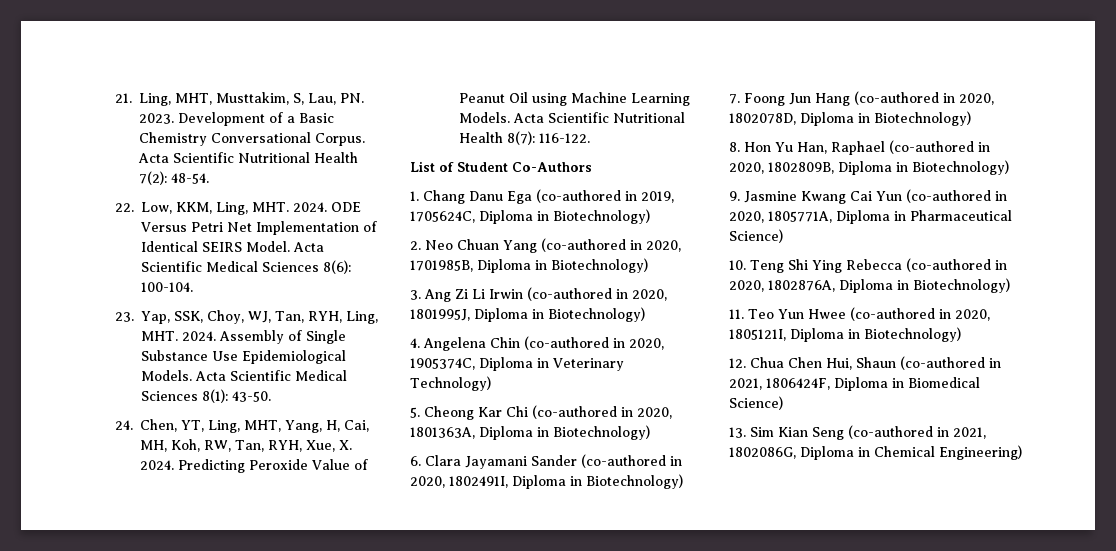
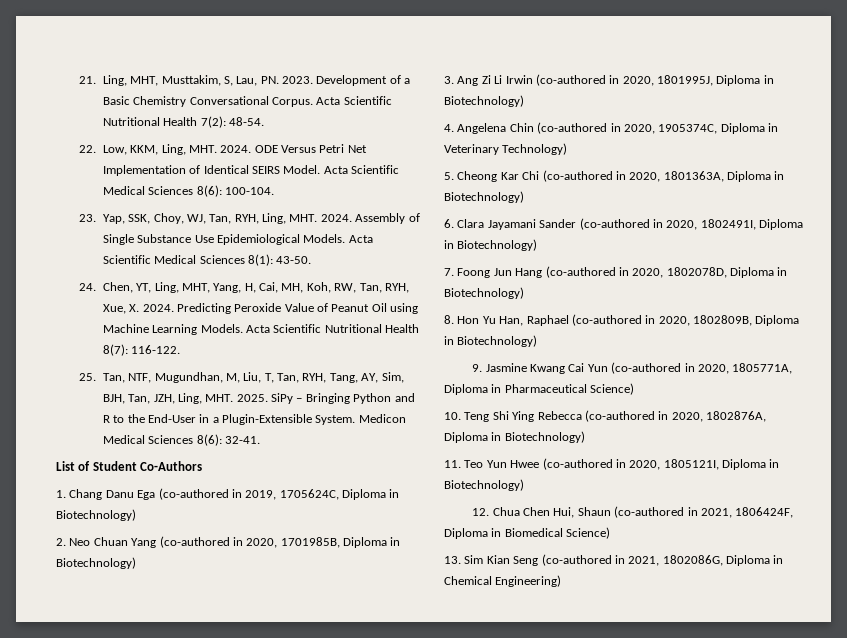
(591, 138) none -> [79,372,404,383] [102,393,415,404] [102,414,406,425] [102,434,260,446] // 25. Tan, NTF, Mugundhan, M, Liu, T, Tan, RYH, Tang, AY, Sim, BJH, Tan, JZH, Ling, MHT. 2025. SiPy – Bringing Python and R to the End-User in a Plugin-Extensible System. Medicon Medical Sciences 8(6): 32-41.

